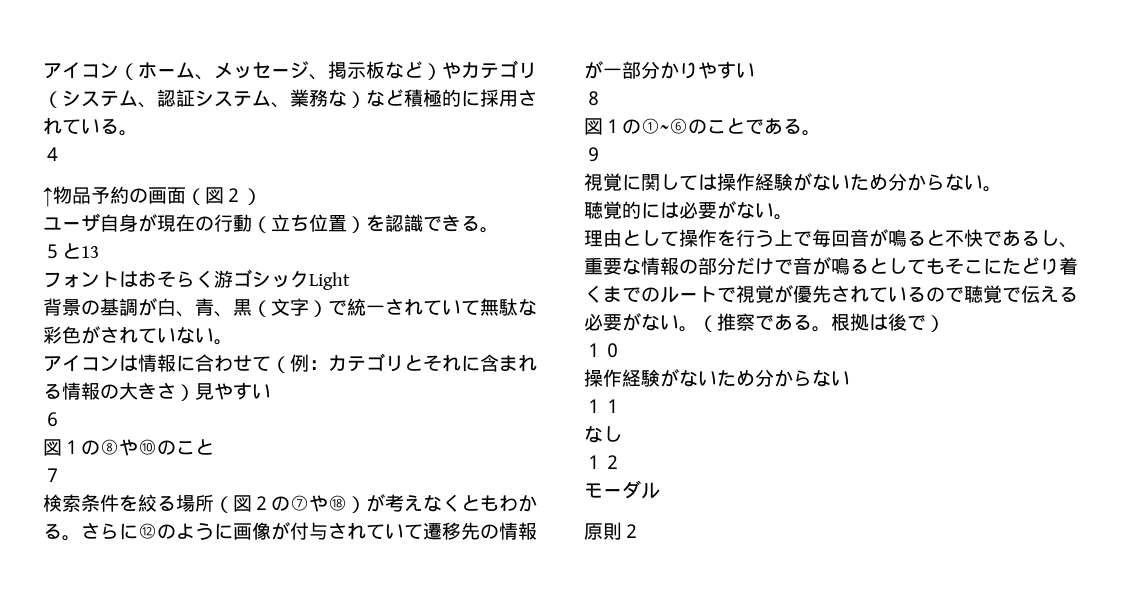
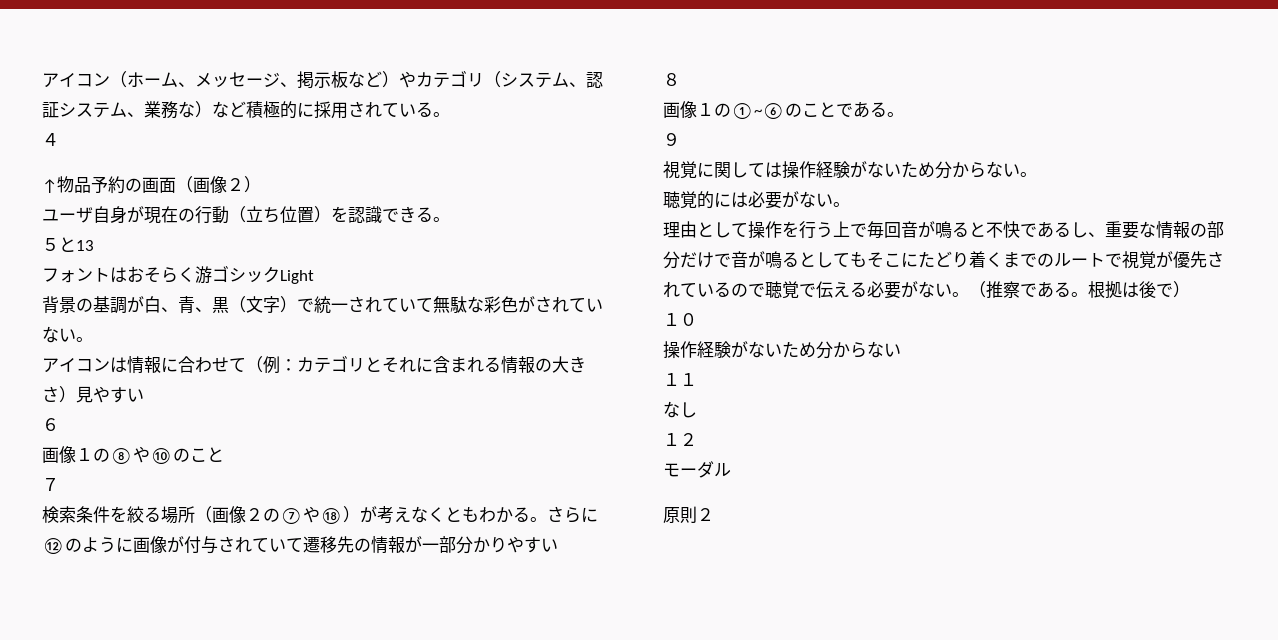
[205,187,224,204] 図 -> [193,176,227,193] 画像
[43,439,62,456] 図 -> [42,446,76,463] 画像
[233,495,252,512] 図 -> [212,506,246,523] 画像
[584,118,603,135] 図 -> [663,101,697,118] 画像

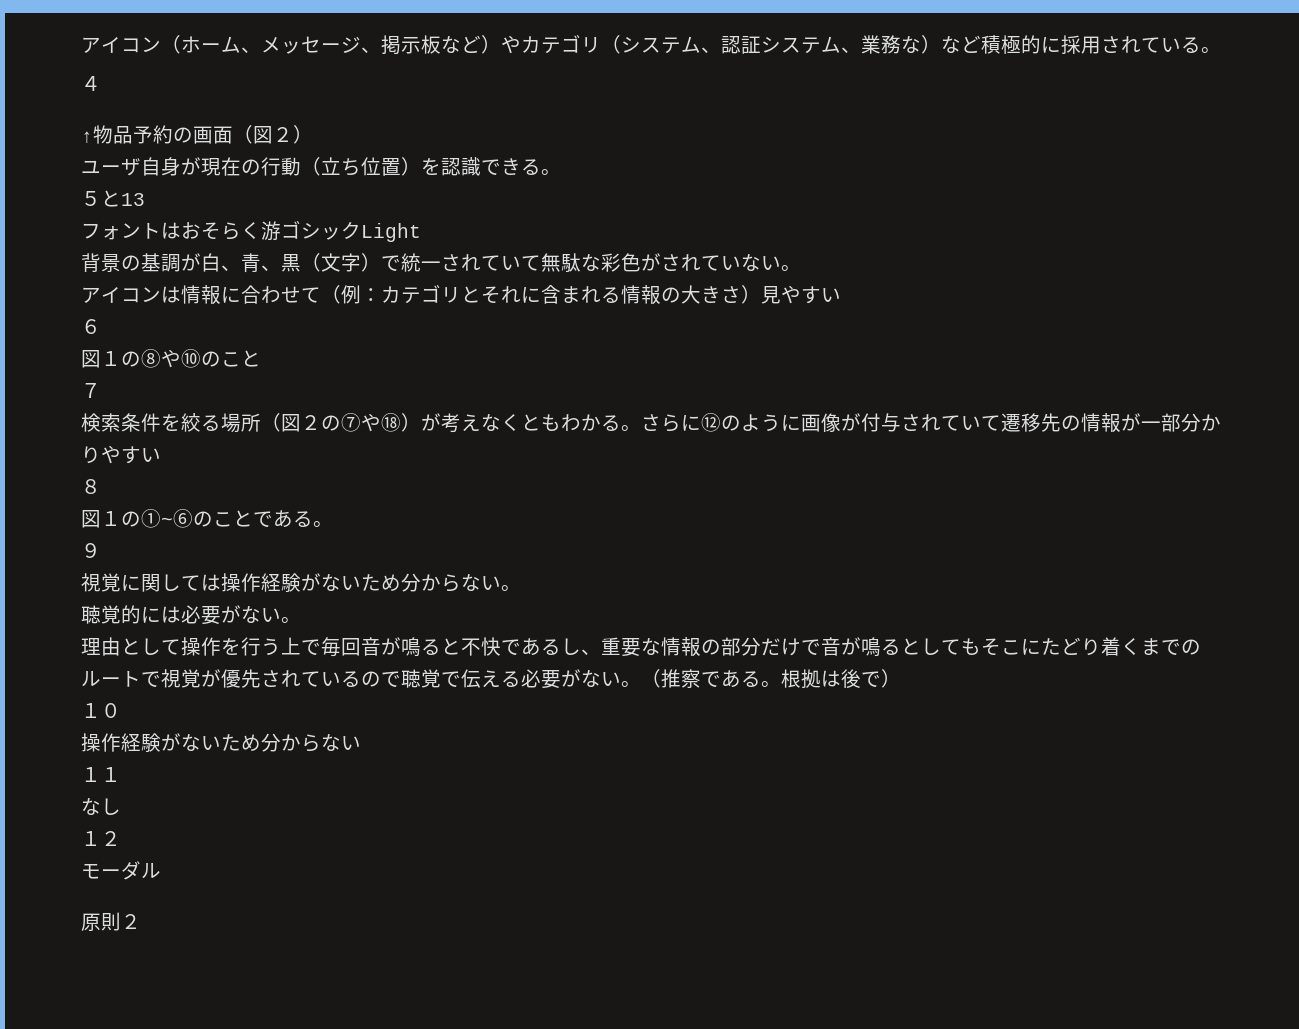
[193,176,227,193] 画像 -> [253,126,273,144] 図
[42,446,76,463] 画像 -> [81,350,101,368] 図
[212,506,246,523] 画像 -> [281,414,301,432] 図
[663,101,697,118] 画像 -> [81,510,101,528] 図

